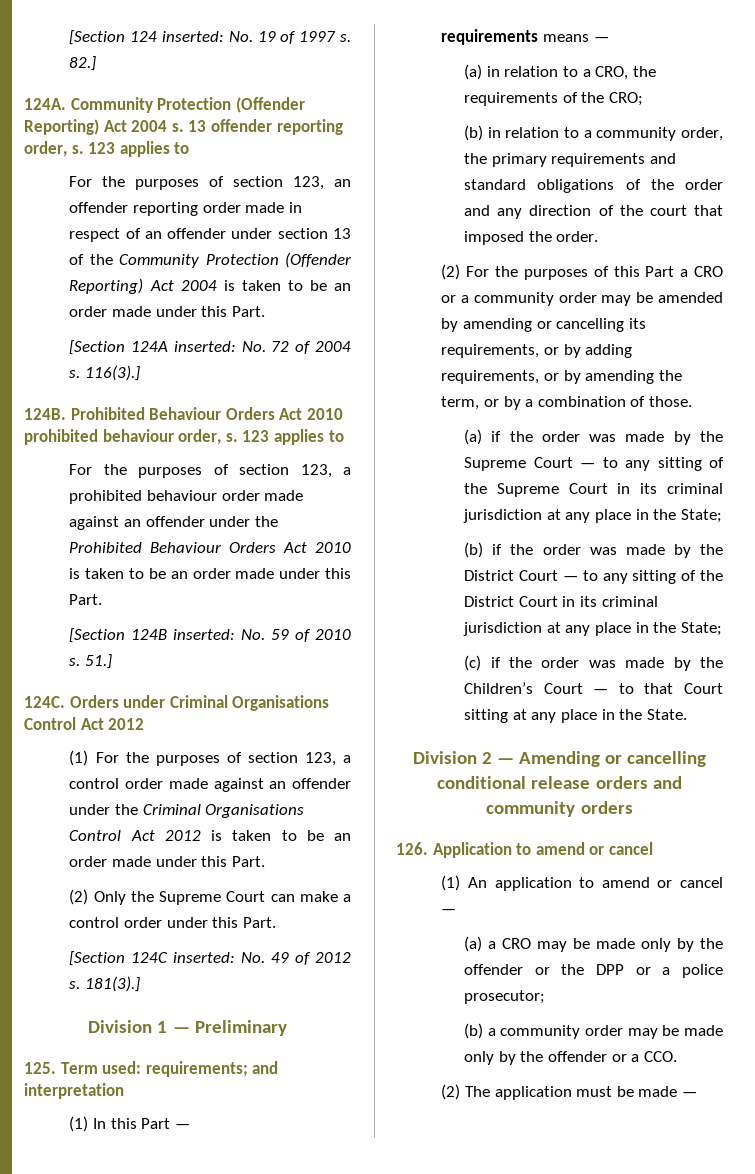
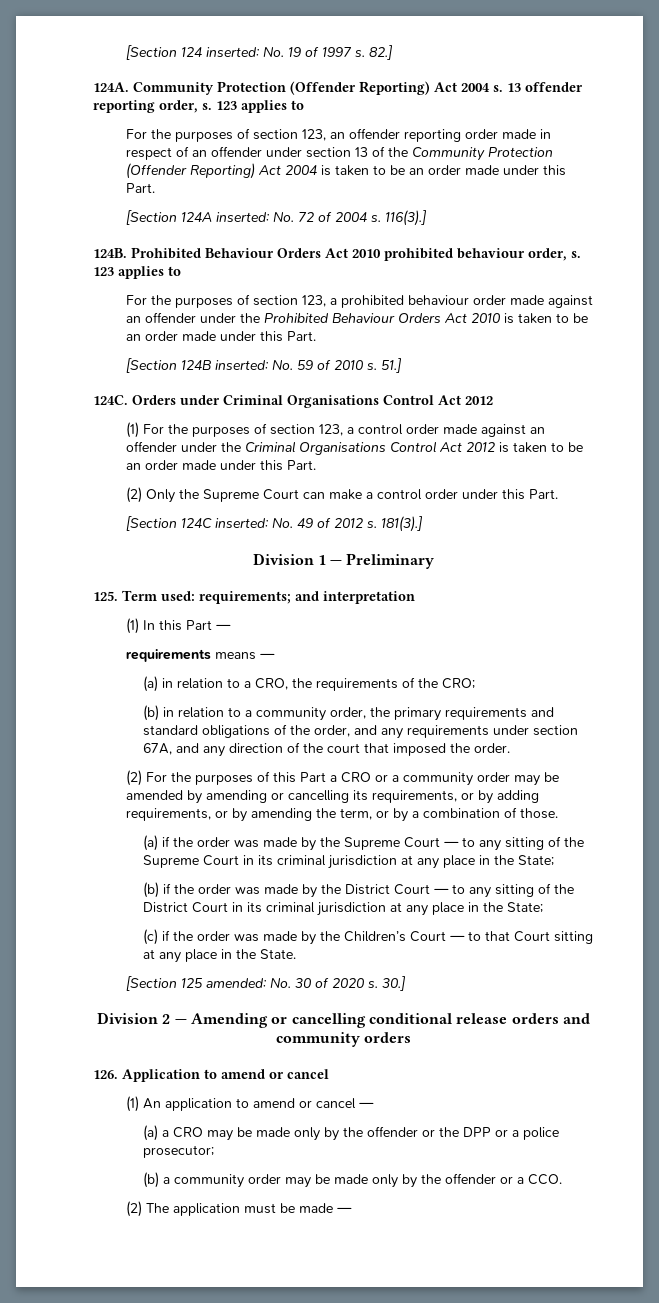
[685,179,723,190] order -> [314,725,579,739] [143,743,173,755] order, and any requirements under section 67A,
(687, 714) none -> [126,976,407,991] // [Section 125 amended: No. 30 of 2020 s. 30.]

